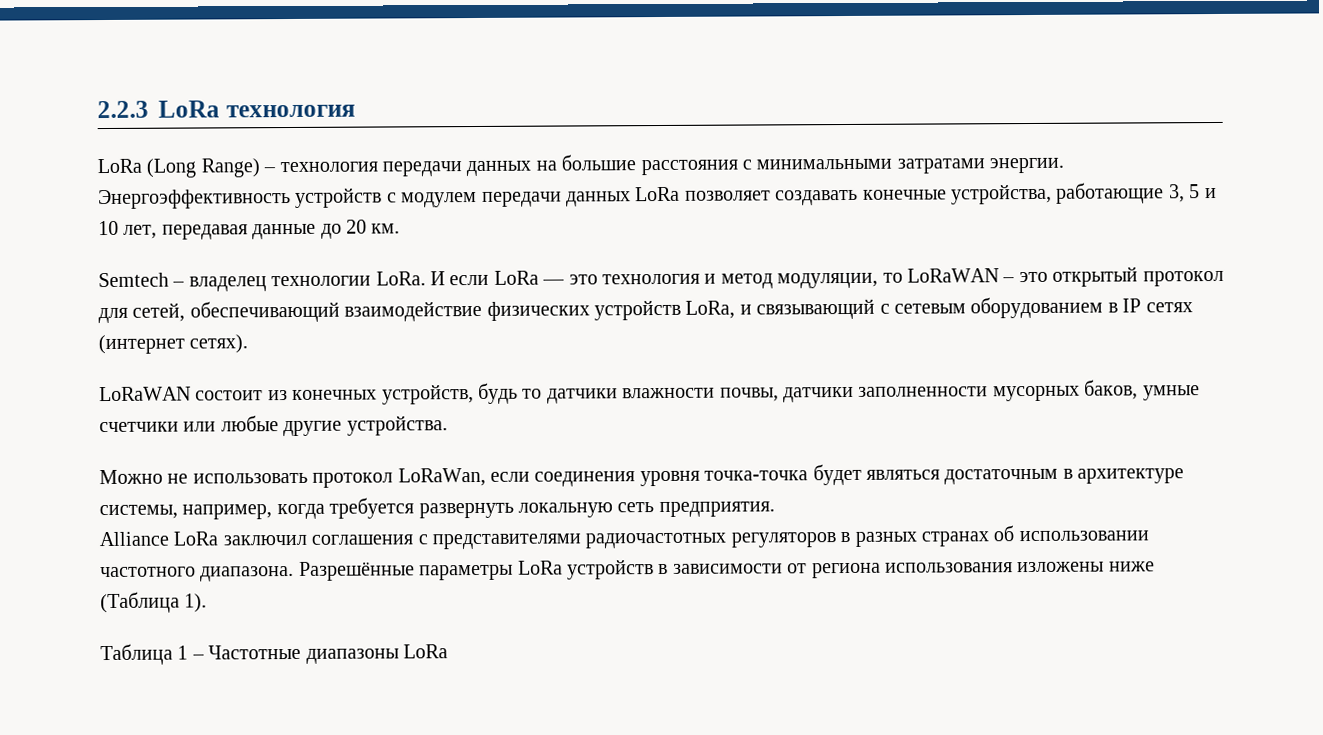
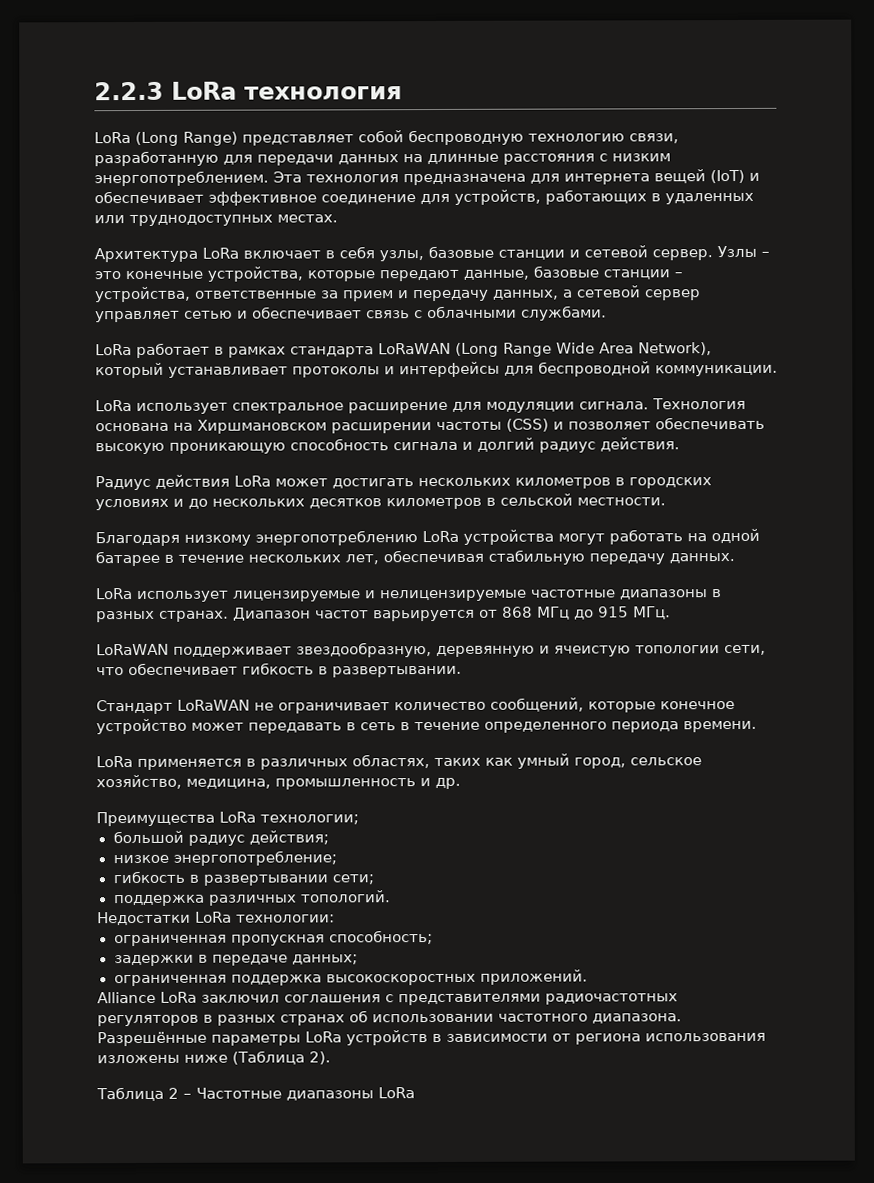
[263,161,378,173] – технология -> [242,129,679,146] [94,150,253,167] представляет собой беспроводную технологию связи, разработанную для
[561,154,637,171] большие -> [427,153,499,165] длинные
[756,157,1065,174] [98,182,1217,210] [98,219,401,240] [98,266,1224,292] [98,296,1193,324] [98,334,249,355] [99,379,1200,405] [99,415,448,437] [99,463,1185,488] [99,497,775,520] минимальными затратами энергии. Энергоэффективность устройств с модулем передачи данных LoRa позволяет создавать конечные устройства, работающие 3, 5 и 10 лет, передавая данные до 20 км. // Semtech – владелец технологии LoRa. И если LoRa — это технология и метод модуляции, то LoRaWAN – это открытый протокол для сетей, обеспечивающий взаимодействие физических устройств LоRа, и связывающий с сетевым оборудованием в IP сетях (интернет сетях). // LoRaWAN состоит из конечных устройств, будь то датчики влажности почвы, датчики заполненности мусорных баков, умные счетчики или любые другие устройства. // Можно не использовать протокол LoRaWan, если соединения уровня точка-точка будет являться достаточным в архитектуре системы, например, когда требуется развернуть локальную сеть предприятия. -> [612,153,671,162] [94,169,760,187] [94,189,754,206] [94,214,338,227] [94,245,770,263] [94,265,683,282] [94,285,701,303] [95,305,607,323] [95,342,712,358] [95,361,778,379] [95,397,746,414] [95,416,765,434] [95,437,680,455] [95,474,712,491] [95,493,666,511] [95,528,760,547] [95,549,735,567] [95,588,722,602] [96,606,671,623] [96,642,766,658] [96,662,462,678] [96,697,735,715] [96,718,757,735] [96,753,702,770] [96,774,461,790] [96,811,359,827] [112,830,329,846] [112,850,337,866] [112,870,374,886] [113,890,391,907] [97,911,335,926] [113,930,433,947] [113,954,358,967] [113,969,588,987] низким энергопотреблением. Эта технология предназначена для интернета вещей (IoT) и обеспечивает эффективное соединение для устройств, работающих в удаленных или труднодоступных местах. // Архитектура LoRa включает в себя узлы, базовые станции и сетевой сервер. Узлы – это конечные устройства, которые передают данные, базовые станции – устройства, ответственные за прием и передачу данных, а сетевой сервер управляет сетью и обеспечивает связь с облачными службами. // LoRa работает в рамках стандарта LoRaWAN (Long Range Wide Area Network), который устанавливает протоколы и интерфейсы для беспроводной коммуникации. // LoRa использует спектральное расширение для модуляции сигнала. Технология основана на Хиршмановском расширении частоты (CSS) и позволяет обеспечивать высокую проникающую способность сигнала и долгий радиус действия. // Радиус действия LoRa может достигать нескольких километров в городских условиях и до нескольких десятков километров в сельской местности. // Благодаря низкому энергопотреблению LoRa устройства могут работать на одной батарее в течение нескольких лет, обеспечивая стабильную передачу данных. // LoRa использует лицензируемые и нелицензируемые частотные диапазоны в разных странах. Диапазон частот варьируется от 868 МГц до 915 МГц. // LoRaWAN поддерживает звездообразную, деревянную и ячеистую топологии сети, что обеспечивает гибкость в развертывании. // Стандарт LoRaWAN не ограничивает количество сообщений, которые конечное устройство может передавать в сеть в течение определенного периода времени. // LoRa применяется в различных областях, таких как умный город, сельское хозяйство, медицина, промышленность и др. // Преимущества LoRa технологии; // большой радиус действия; // низкое энергопотребление; // гибкость в развертывании сети; // поддержка различных топологий. // Недостатки LoRa технологии: // ограниченная пропускная способность; // задержки в передаче данных; // ограниченная поддержка высокоскоростных приложений.
[184,593,208,613] 1). -> [309,1051,331,1065] 2).
[177,645,189,660] 1 -> [168,1087,179,1099] 2

